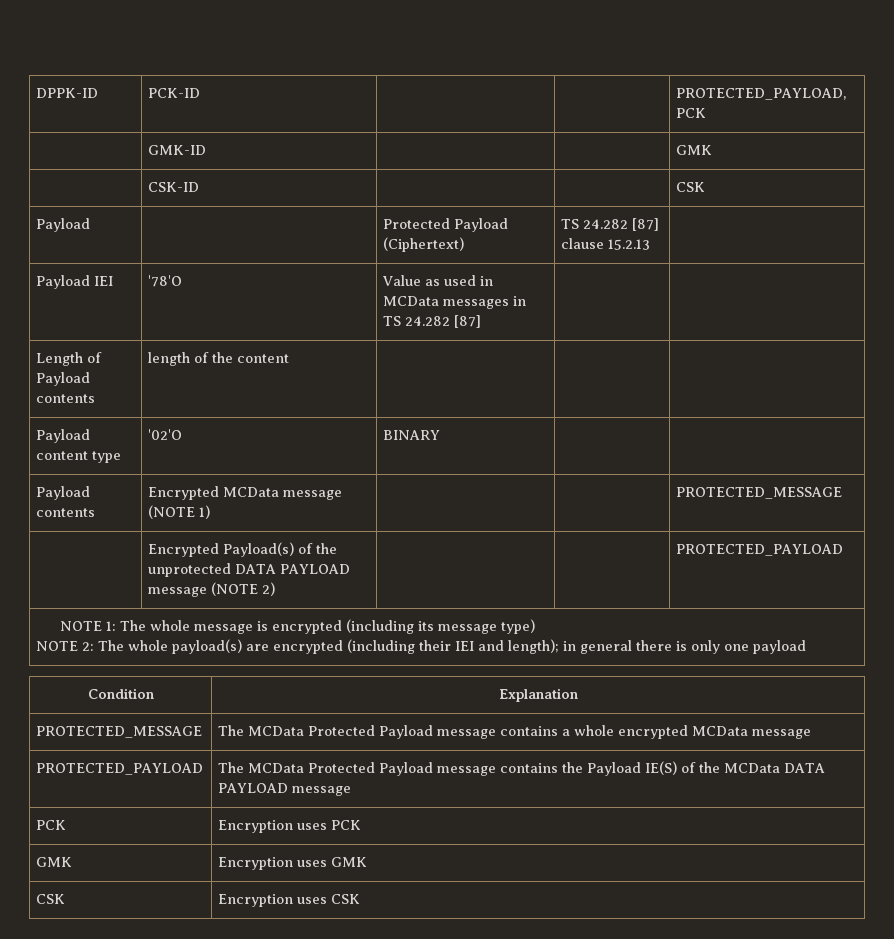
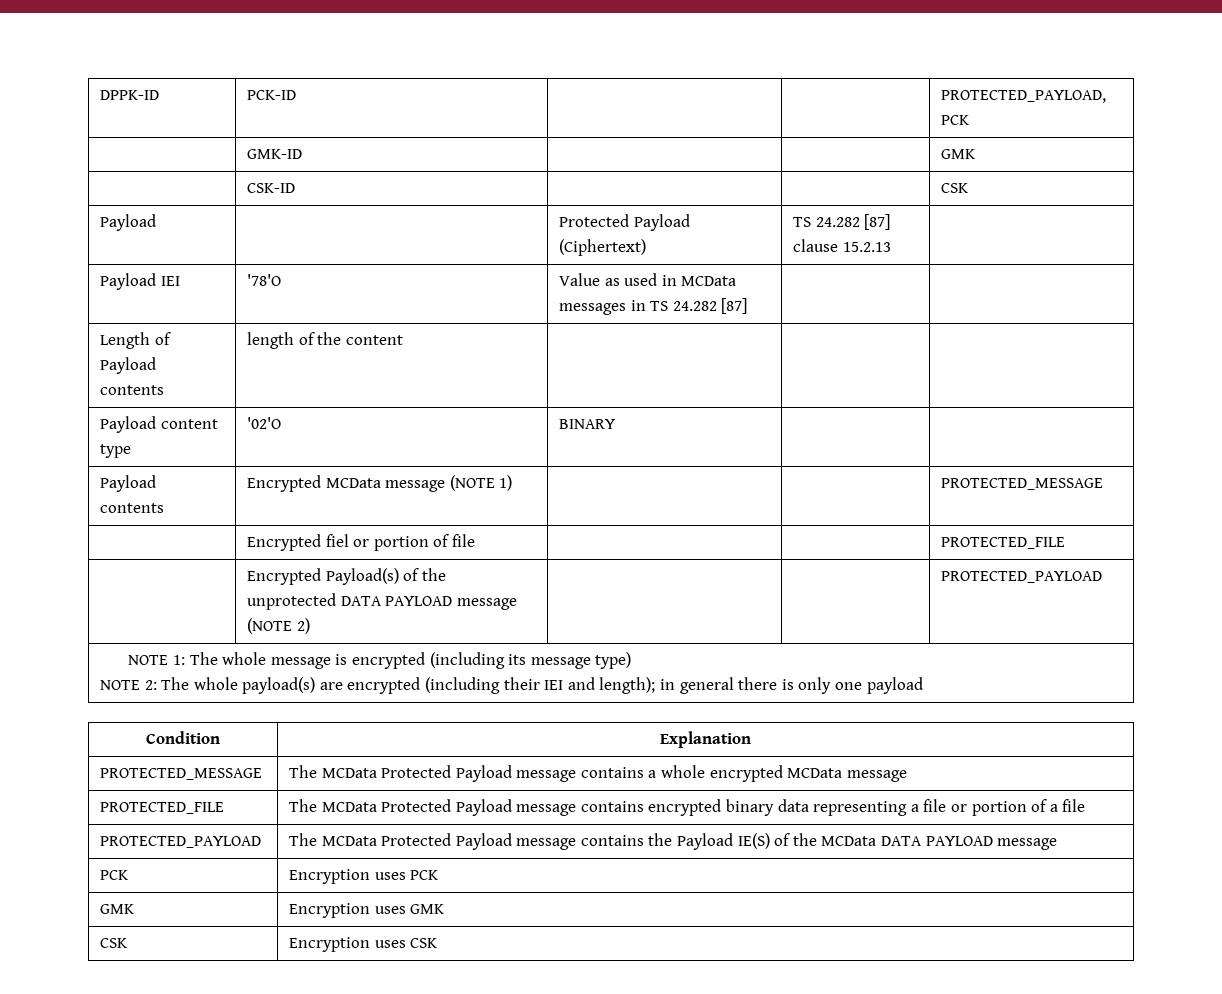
(843, 493) none -> [246,534,475,551] [940,537,1065,549] // | Encrypted fiel or portion of file | | | PROTECTED_FILE
(812, 734) none -> [99,802,224,814] [288,799,1086,816] // PROTECTED_FILE | The MCData Protected Payload message contains encrypted binary data representing a file or portion of a file

